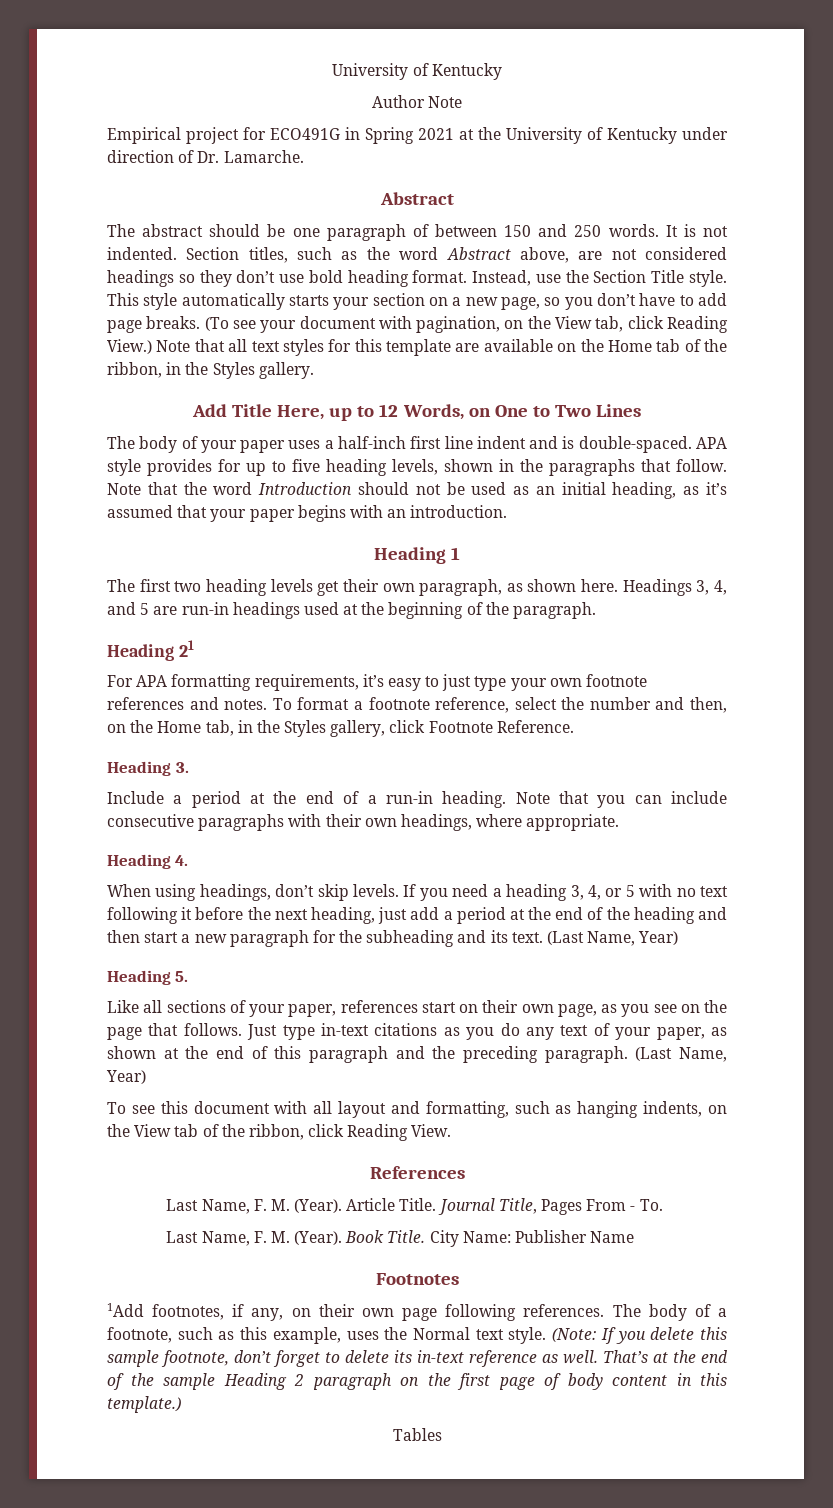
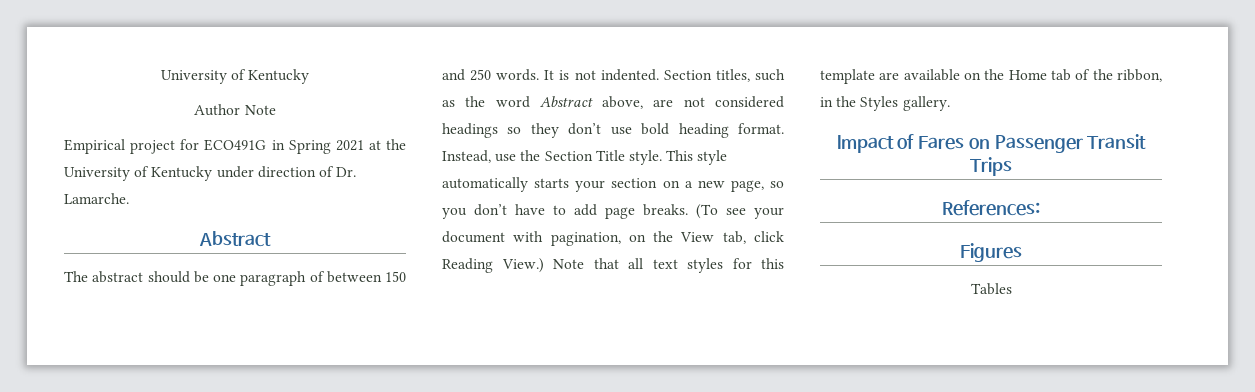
[191,404,642,421] [107,436,727,453] [107,459,727,476] [107,482,727,499] [107,505,508,522] [373,547,461,564] [107,579,727,596] [107,602,597,619] [107,640,194,661] [107,674,648,691] [107,697,727,713] [107,720,574,737] [107,761,189,776] [107,791,727,808] [107,814,620,831] [107,854,189,869] [107,884,728,901] [107,907,727,924] [107,930,679,947] [107,970,189,985] [107,1000,727,1017] [107,1023,727,1040] [107,1046,727,1063] [106,1070,146,1084] [107,1101,727,1118] [107,1124,452,1141] [369,1166,465,1179] [166,1198,663,1215] [166,1230,635,1247] [375,1273,459,1285] [107,1303,727,1321] [107,1327,727,1344] [107,1350,728,1367] [107,1373,727,1390] [107,1396,181,1413] Add Title Here, up to 12 Words, on One to Two Lines // The body of your paper uses a half-inch first line indent and is double-spaced. APA style provides for up to five heading levels, shown in the paragraphs that follow. Note that the word Introduction should not be used as an initial heading, as it’s assumed that your paper begins with an introduction. // Heading 1 // The first two heading levels get their own paragraph, as shown here. Headings 3, 4, and 5 are run-in headings used at the beginning of the paragraph. // Heading 21 // For APA formatting requirements, it’s easy to just type your own footnote references and notes. To format a footnote reference, select the number and then, on the Home tab, in the Styles gallery, click Footnote Reference. // Heading 3. // Include a period at the end of a run-in heading. Note that you can include consecutive paragraphs with their own headings, where appropriate. // Heading 4. // When using headings, don’t skip levels. If you need a heading 3, 4, or 5 with no text following it before the next heading, just add a period at the end of the heading and then start a new paragraph for the subheading and its text. (Last Name, Year) // Heading 5. // Like all sections of your paper, references start on their own page, as you see on the page that follows. Just type in-text citations as you do any text of your paper, as shown at the end of this paragraph and the preceding paragraph. (Last Name, Year) // To see this document with all layout and formatting, such as hanging indents, on the View tab of the ribbon, click Reading View. // References // Last Name, F. M. (Year). Article Title. Journal Title, Pages From - To. // Last Name, F. M. (Year). Book Title. City Name: Publisher Name // Footnotes // 1Add footnotes, if any, on their own page following references. The body of a footnote, such as this example, uses the Normal text style. (Note: If you delete this sample footnote, don’t forget to delete its in-text reference as well. That’s at the end of the sample Heading 2 paragraph on the first page of body content in this template.) -> [836,134,1147,153] [970,157,1013,176] [942,200,1040,216] [960,243,1022,262] Impact of Fares on Passenger Transit Trips // References: // Figures

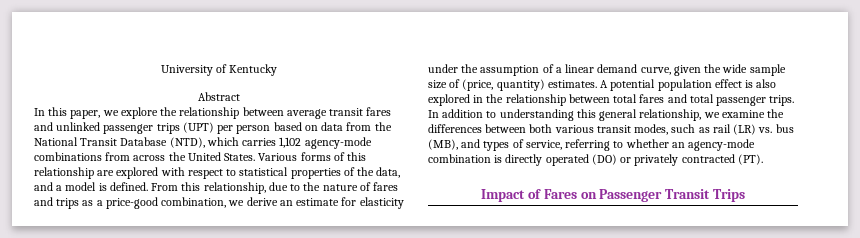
[194,104,276,116] [64,139,406,154] [64,166,357,181] [64,193,129,204] [199,231,271,247] [64,271,406,286] [442,69,785,82] [442,96,784,109] [442,123,784,138] [442,150,728,165] [442,177,784,192] [442,204,784,219] [442,231,784,246] [442,258,784,273] [820,69,1162,84] [820,96,950,111] Author Note // Empirical project for ECO491G in Spring 2021 at the University of Kentucky under direction of Dr. Lamarche. // Abstract // The abstract should be one paragraph of between 150 and 250 words. It is not indented. Section titles, such as the word Abstract above, are not considered headings so they don’t use bold heading format. Instead, use the Section Title style. This style automatically starts your section on a new page, so you don’t have to add page breaks. (To see your document with pagination, on the View tab, click Reading View.) Note that all text styles for this template are available on the Home tab of the ribbon, in the Styles gallery. -> [198,92,240,101] [34,107,392,119] [34,122,392,134] [34,137,372,149] [34,152,367,161] [34,167,401,179] [34,182,399,194] [34,197,404,209] [428,64,786,76] [428,79,777,91] [428,94,795,106] [428,109,785,121] [428,124,794,135] [428,139,756,151] [428,154,763,166] Abstract // In this paper, we explore the relationship between average transit fares and unlinked passenger trips (UPT) per person based on data from the National Transit Database (NTD), which carries 1,102 agency-mode combinations from across the United States. Various forms of this relationship are explored with respect to statistical properties of the data, and a model is defined. From this relationship, due to the nature of fares and trips as a price-good combination, we derive an estimate for elasticity under the assumption of a linear demand curve, given the wide sample size of (price, quantity) estimates. A potential population effect is also explored in the relationship between total fares and total passenger trips. In addition to understanding this general relationship, we examine the differences between both various transit modes, such as rail (LR) vs. bus (MB), and types of service, referring to whether an agency-mode combination is directly operated (DO) or privately contracted (PT).
[942,200,1040,216] [960,243,1022,262] [970,283,1012,295] // References: // Figures // Tables -> (745, 195) none

